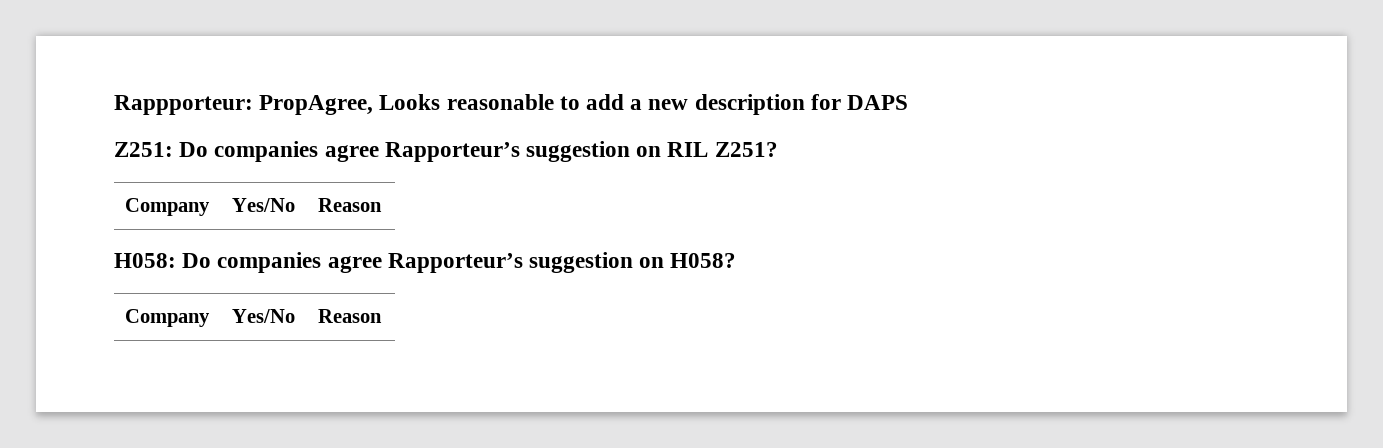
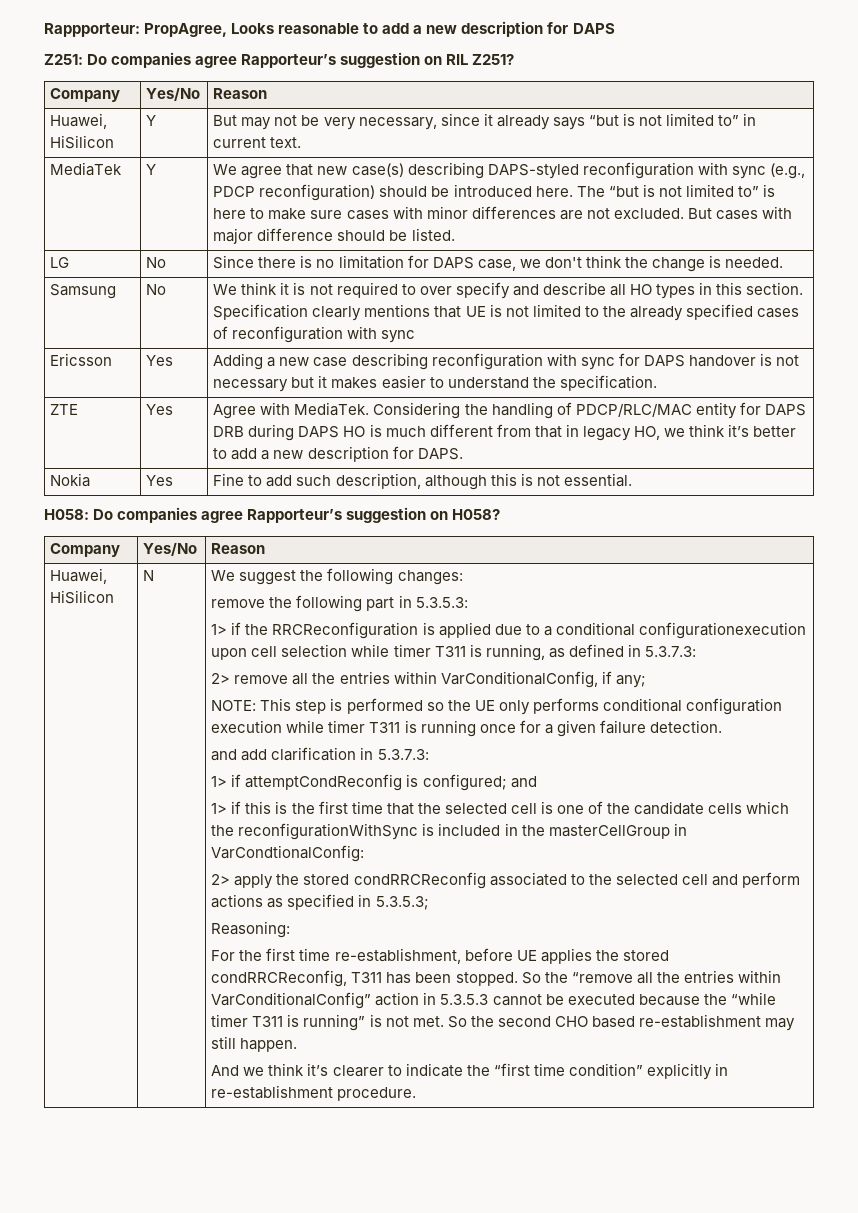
(383, 205) none -> [50,113,108,129] [50,135,115,149] [146,115,157,126] [213,113,757,130] [213,137,302,148] [50,162,123,176] [146,164,157,175] [213,162,805,179] [213,184,775,201] [213,206,792,220] [213,228,455,244] [50,257,70,268] [146,257,167,268] [213,255,784,272] [50,284,117,299] [146,284,167,295] [213,282,804,299] [213,304,799,321] [213,326,416,343] [50,353,113,366] [146,355,174,366] [213,353,799,370] [213,375,657,392] [50,404,79,415] [146,404,174,415] [213,402,806,419] [213,424,797,441] [213,446,463,462] [50,473,91,487] [146,475,174,486] [213,473,632,490] // Huawei, HiSilicon | Y | But may not be very necessary, since it already says “but is not limited to” in current text. // MediaTek | Y | We agree that new case(s) describing DAPS-styled reconfiguration with sync (e.g., PDCP reconfiguration) should be introduced here. The “but is not limited to” is here to make sure cases with minor differences are not excluded. But cases with major difference should be listed. // LG | No | Since there is no limitation for DAPS case, we don't think the change is needed. // Samsung | No | We think it is not required to over specify and describe all HO types in this section. Specification clearly mentions that UE is not limited to the already specified cases of reconfiguration with sync // Ericsson | Yes | Adding a new case describing reconfiguration with sync for DAPS handover is not necessary but it makes easier to understand the specification. // ZTE | Yes | Agree with MediaTek. Considering the handling of PDCP/RLC/MAC entity for DAPS DRB during DAPS HO is much different from that in legacy HO, we think it’s better to add a new description for DAPS. // Nokia | Yes | Fine to add such description, although this is not essential.
(383, 316) none -> [50,568,108,584] [50,590,115,604] [143,570,155,581] [211,568,463,585] [211,595,468,612] [211,622,806,639] [211,644,696,661] [211,671,646,688] [211,698,782,715] [211,720,722,737] [211,747,429,761] [211,774,537,791] [211,801,790,815] [211,823,687,840] [211,845,365,862] [211,872,800,889] [211,894,429,910] [211,921,291,938] [211,948,669,964] [211,970,781,987] [211,992,776,1009] [211,1014,795,1031] [211,1036,298,1052] [211,1063,728,1080] [211,1085,417,1101] // Huawei, HiSilicon | N | We suggest the following changes: // remove the following part in 5.3.5.3: // 1> if the RRCReconfiguration is applied due to a conditional configurationexecution upon cell selection while timer T311 is running, as defined in 5.3.7.3: // 2> remove all the entries within VarConditionalConfig, if any; // NOTE: This step is performed so the UE only performs conditional configuration execution while timer T311 is running once for a given failure detection. // and add clarification in 5.3.7.3: // 1> if attemptCondReconfig is configured; and // 1> if this is the first time that the selected cell is one of the candidate cells which the reconfigurationWithSync is included in the masterCellGroup in VarCondtionalConfig: // 2> apply the stored condRRCReconfig associated to the selected cell and perform actions as specified in 5.3.5.3; // Reasoning: // For the first time re-establishment, before UE applies the stored condRRCReconfig, T311 has been stopped. So the “remove all the entries within VarConditionalConfig” action in 5.3.5.3 cannot be executed because the “while timer T311 is running” is not met. So the second CHO based re-establishment may still happen. // And we think it’s clearer to indicate the “first time condition” explicitly in re-establishment procedure.

